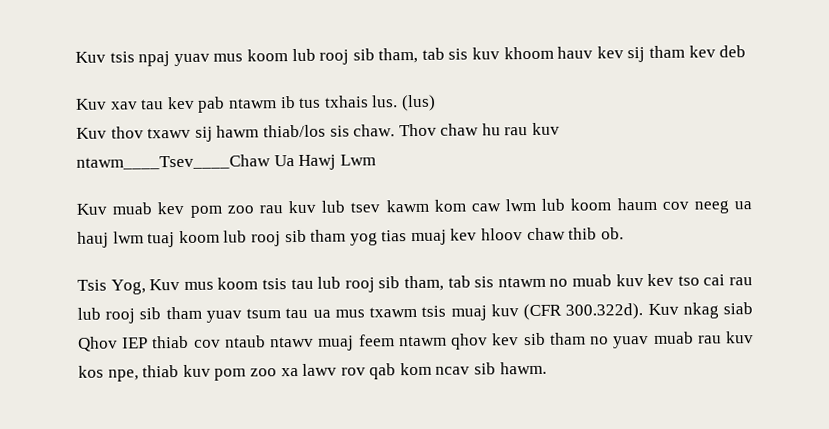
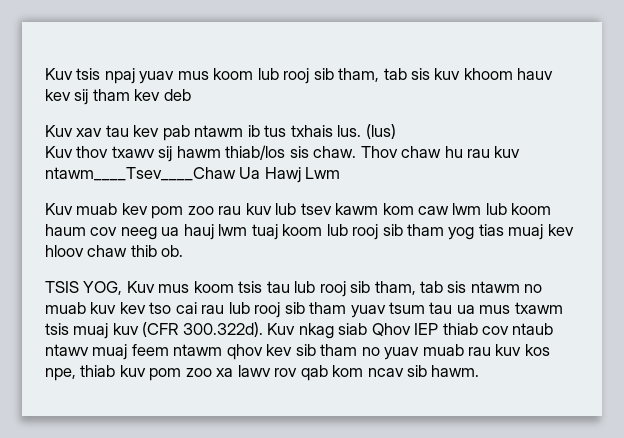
[77,279,146,295] Tsis Yog, -> [45,281,123,295] TSIS YOG,

